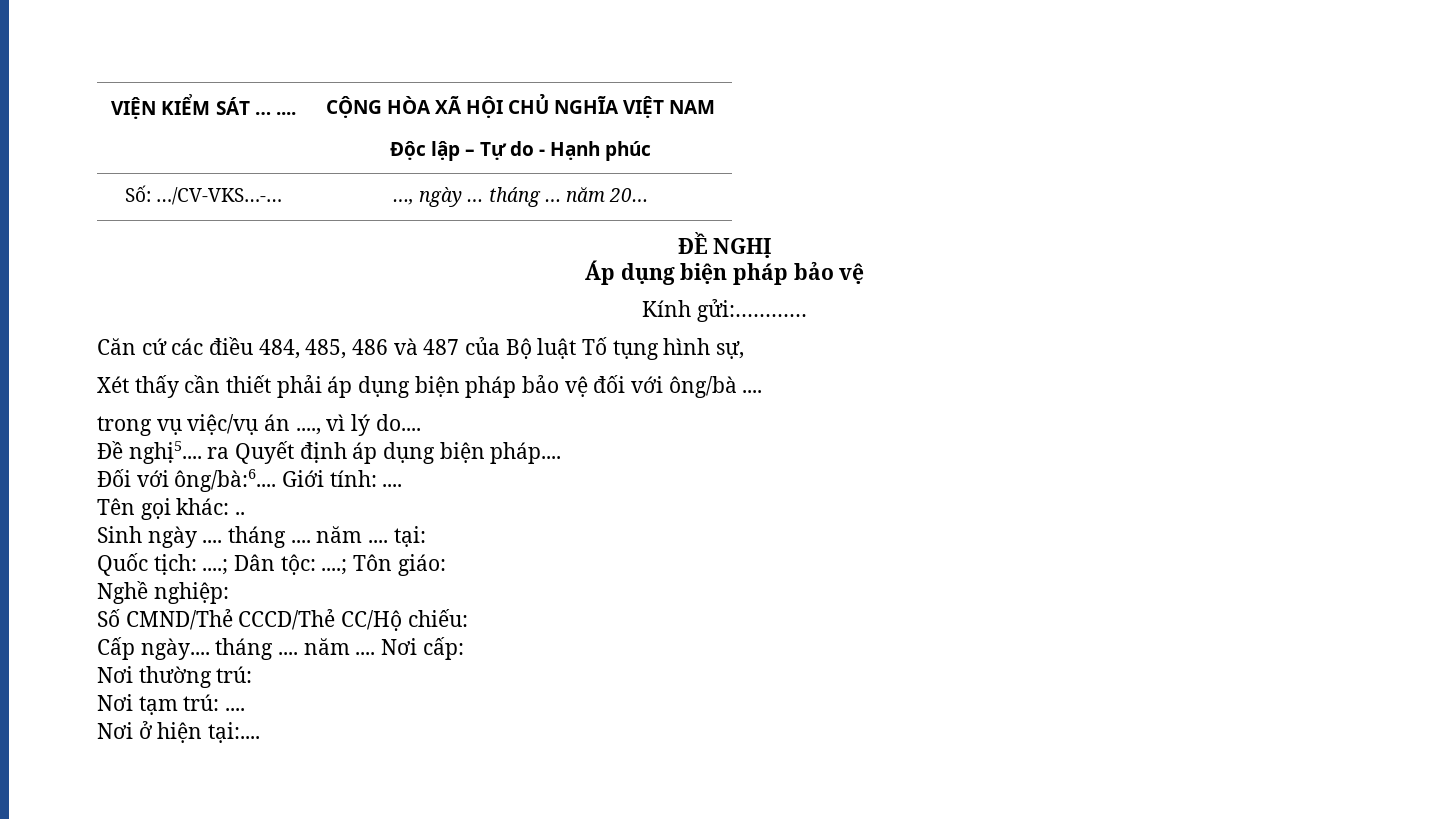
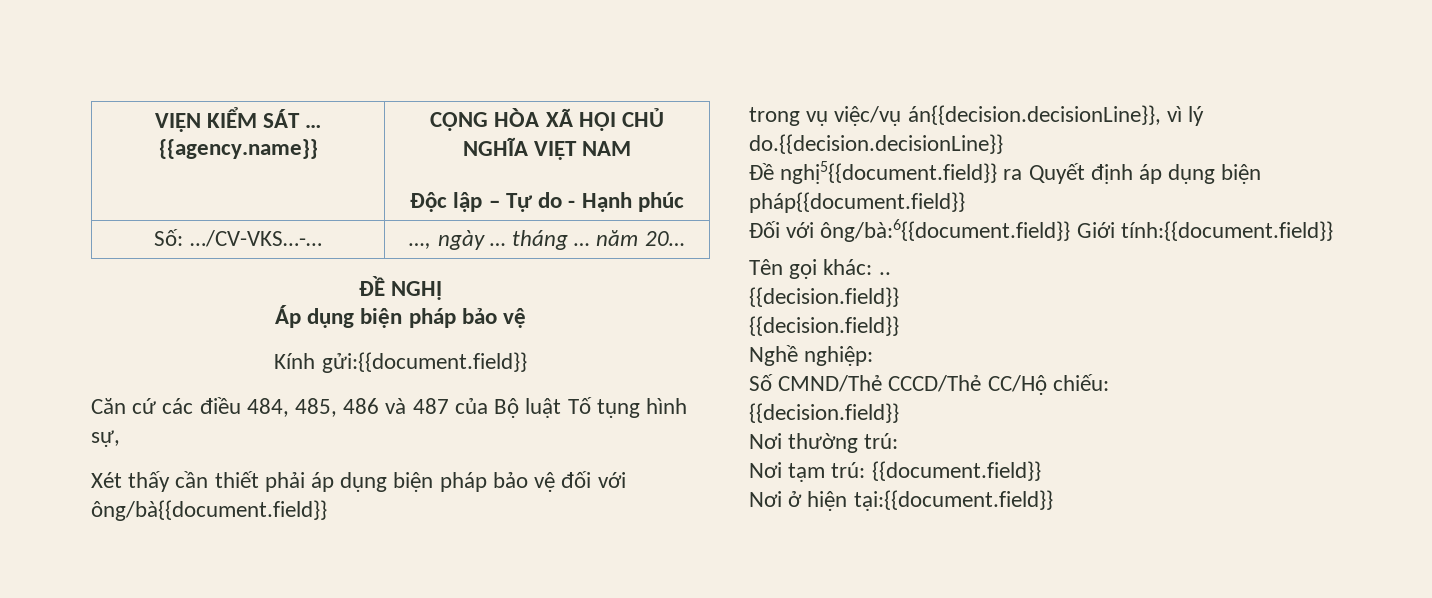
[275,112,296,115] .... -> [158,139,318,159] {{agency.name}}
[696,299,807,322] gửi:………… -> [321,352,527,373] gửi:{{document.field}}
[668,376,763,398] ông/bà .... -> [91,500,327,521] ông/bà{{document.field}}
[264,414,321,435] án ...., -> [907,105,1161,125] án{{decision.decisionLine}},
[375,414,421,431] do.... -> [749,134,1003,154] do.{{decision.decisionLine}}
[128,441,202,464] nghị5.... -> [780,161,998,184] nghị5{{document.field}}
[490,442,562,464] pháp.... -> [749,192,965,213] pháp{{document.field}}
[174,469,403,492] ông/bà:6.... Giới tính: .... -> [820,219,1333,242] ông/bà:6{{document.field}} Giới tính:{{document.field}}
[97,526,426,548] [97,553,446,576] Sinh ngày .... tháng .... năm .... tại: // Quốc tịch: ....; Dân tộc: ....; Tôn giáo: -> [749,287,899,307] [749,316,899,336] {{decision.field}} // {{decision.field}}
[97,637,464,660] Cấp ngày.... tháng .... năm .... Nơi cấp: -> [749,403,899,423] {{decision.field}}
[225,708,246,711] .... -> [871,461,1041,481] {{document.field}}
[208,722,261,743] tại:.... -> [853,490,1053,511] tại:{{document.field}}

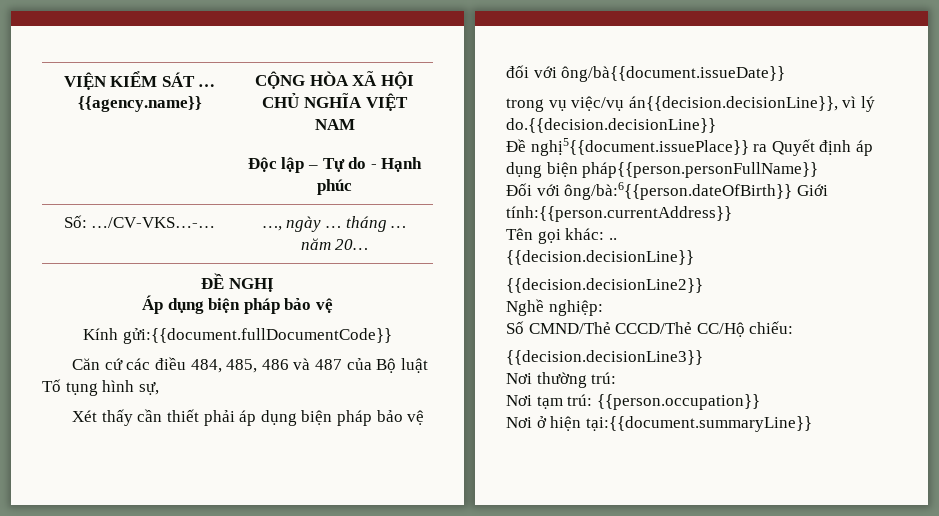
[321,352,527,373] gửi:{{document.field}} -> [122,328,392,344] gửi:{{document.fullDocumentCode}}
[91,500,327,521] ông/bà{{document.field}} -> [561,66,786,82] ông/bà{{document.issueDate}}
[780,161,998,184] nghị5{{document.field}} -> [530,138,749,156] nghị5{{document.issuePlace}}
[749,192,965,213] pháp{{document.field}} -> [582,162,819,178] pháp{{person.personFullName}}
[820,219,1333,242] ông/bà:6{{document.field}} Giới tính:{{document.field}} -> [564,182,828,200] [506,206,732,222] ông/bà:6{{person.dateOfBirth}} Giới tính:{{person.currentAddress}}
[749,287,899,307] [749,316,899,336] {{decision.field}} // {{decision.field}} -> [506,250,694,265] [506,278,703,293] {{decision.decisionLine}} // {{decision.decisionLine2}}
[749,403,899,423] {{decision.field}} -> [506,350,703,365] {{decision.decisionLine3}}
[871,461,1041,481] {{document.field}} -> [596,394,760,410] {{person.occupation}}
[853,490,1053,511] tại:{{document.field}} -> [585,416,812,432] tại:{{document.summaryLine}}

